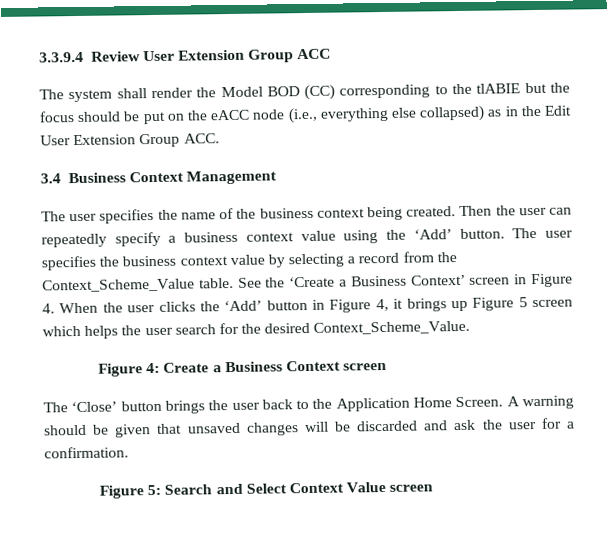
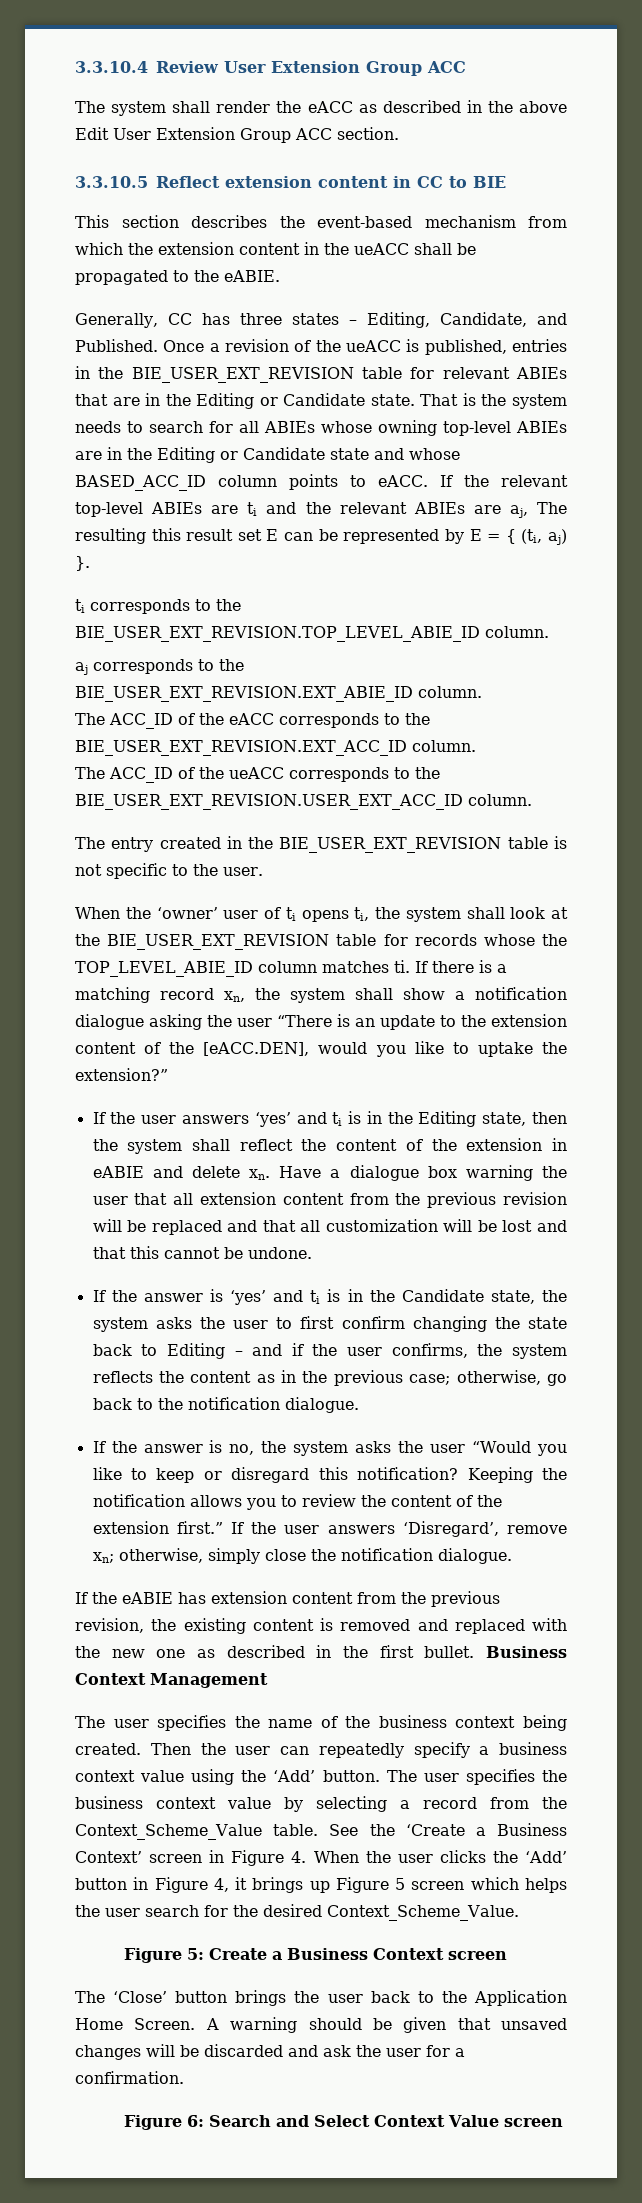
[39,51,84,63] 3.3.9.4 -> [75,61,148,73] 3.3.10.4
[220,82,571,101] [39,105,541,125] Model BOD (CC) corresponding to the tlABIE but the focus should be put on the eACC node (i.e., everything else collapsed) as in the -> [307,100,568,113] eACC as described in the above
[183,133,220,144] [40,173,61,184] ACC. // 3.4 -> [295,127,399,140] [75,176,506,188] [75,215,567,228] [75,242,476,255] [75,270,280,285] [75,312,567,328] [75,339,567,355] [75,366,567,383] [75,393,567,409] [75,420,567,436] [75,447,460,463] [75,474,568,491] [75,502,567,518] [75,528,568,545] [75,556,90,571] [75,599,241,614] [75,626,549,642] [75,659,244,675] [75,686,482,702] [75,713,430,729] [75,740,476,756] [75,767,440,783] [75,794,532,810] [75,836,567,853] [75,863,263,879] [75,907,568,922] [75,934,567,950] [75,960,507,977] [75,987,567,1003] [75,1014,567,1030] [75,1041,567,1057] [75,1068,168,1081] [92,1111,567,1127] [92,1138,567,1154] [92,1165,567,1181] [92,1192,567,1208] [92,1219,567,1235] [92,1246,312,1259] [92,1289,567,1305] [92,1316,567,1332] [92,1343,567,1359] [92,1370,567,1386] [92,1397,359,1413] [92,1440,567,1456] [92,1467,567,1483] [92,1494,502,1510] [92,1521,567,1537] [92,1548,512,1564] [75,1591,500,1607] [75,1618,567,1634] [75,1645,475,1658] ACC section. // 3.3.10.5 Reflect extension content in CC to BIE // This section describes the event-based mechanism from which the extension content in the ueACC shall be propagated to the eABIE. // Generally, CC has three states – Editing, Candidate, and Published. Once a revision of the ueACC is published, entries in the BIE_USER_EXT_REVISION table for relevant ABIEs that are in the Editing or Candidate state. That is the system needs to search for all ABIEs whose owning top-level ABIEs are in the Editing or Candidate state and whose BASED_ACC_ID column points to eACC. If the relevant top-level ABIEs are ti and the relevant ABIEs are aj, The resulting this result set E can be represented by E = { (ti, aj) }. // ti corresponds to the BIE_USER_EXT_REVISION.TOP_LEVEL_ABIE_ID column. // aj corresponds to the BIE_USER_EXT_REVISION.EXT_ABIE_ID column. // The ACC_ID of the eACC corresponds to the BIE_USER_EXT_REVISION.EXT_ACC_ID column. // The ACC_ID of the ueACC corresponds to the BIE_USER_EXT_REVISION.USER_EXT_ACC_ID column. // The entry created in the BIE_USER_EXT_REVISION table is not specific to the user. // When the ‘owner’ user of ti opens ti, the system shall look at the BIE_USER_EXT_REVISION table for records whose the TOP_LEVEL_ABIE_ID column matches ti. If there is a matching record xn, the system shall show a notification dialogue asking the user “There is an update to the extension content of the [eACC.DEN], would you like to uptake the extension?” // If the user answers ‘yes’ and ti is in the Editing state, then the system shall reflect the content of the extension in eABIE and delete xn. Have a dialogue box warning the user that all extension content from the previous revision will be replaced and that all customization will be lost and that this cannot be undone. // If the answer is ‘yes’ and ti is in the Candidate state, the system asks the user to first confirm changing the state back to Editing – and if the user confirms, the system reflects the content as in the previous case; otherwise, go back to the notification dialogue. // If the answer is no, the system asks the user “Would you like to keep or disregard this notification? Keeping the notification allows you to review the content of the extension first.” If the user answers ‘Disregard’, remove xn; otherwise, simply close the notification dialogue. // If the eABIE has extension content from the previous revision, the existing content is removed and replaced with the new one as described in the first bullet.
[146,362,161,374] 4: -> [186,1948,204,1960] 5:
[147,484,162,496] 5: -> [186,2115,204,2127] 6:

